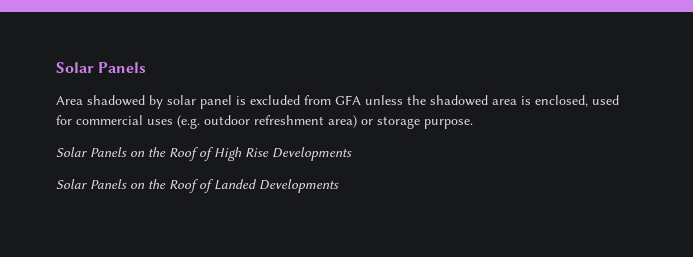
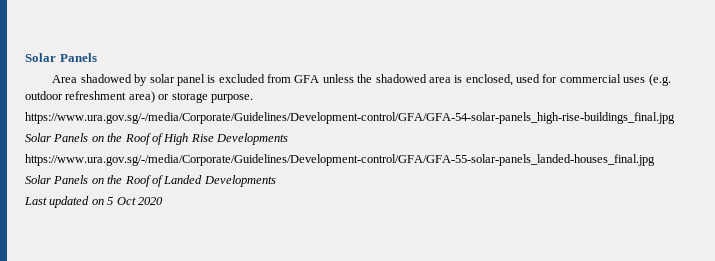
(473, 124) none -> [25,112,675,124] // https://www.ura.gov.sg/-/media/Corporate/Guidelines/Development-control/GFA/GFA-54-solar-panels_high-rise-buildings_final.jpg
(352, 154) none -> [25,154,655,166] // https://www.ura.gov.sg/-/media/Corporate/Guidelines/Development-control/GFA/GFA-55-solar-panels_landed-houses_final.jpg
(339, 186) none -> [24,196,163,208] // Last updated on 5 Oct 2020

